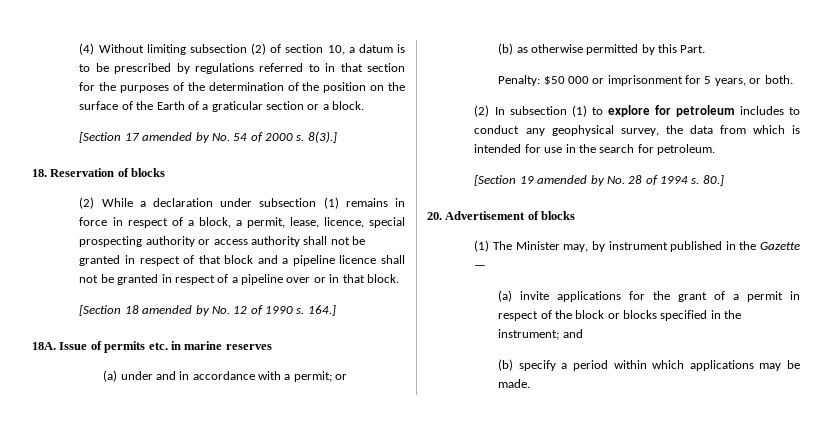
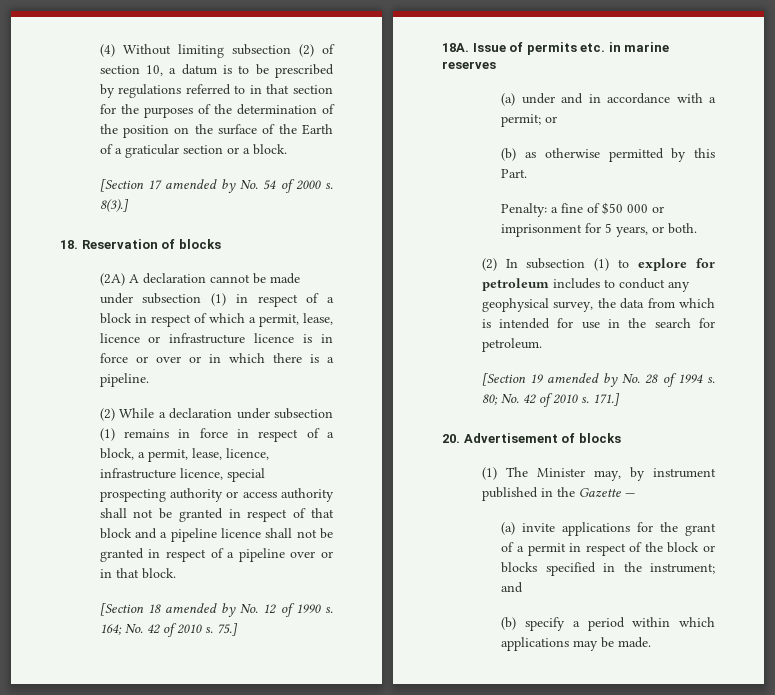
(166, 172) none -> [99,273,300,286] [99,293,334,307] [99,313,333,327] [99,333,333,344] [99,353,334,363] [99,373,149,387] // (2A) A declaration cannot be made under subsection (1) in respect of a block in respect of which a permit, lease, licence or infrastructure licence is in force or over or in which there is a pipeline.
(364, 222) none -> [99,468,223,480] infrastructure licence,
[307,305,336,316] 164.] -> [99,623,238,637] 164; No. 42 of 2010 s. 75.]
(541, 80) none -> [551,203,601,213] a fine of
[702,175,724,186] 80.] -> [481,393,620,407] 80; No. 42 of 2010 s. 171.]

